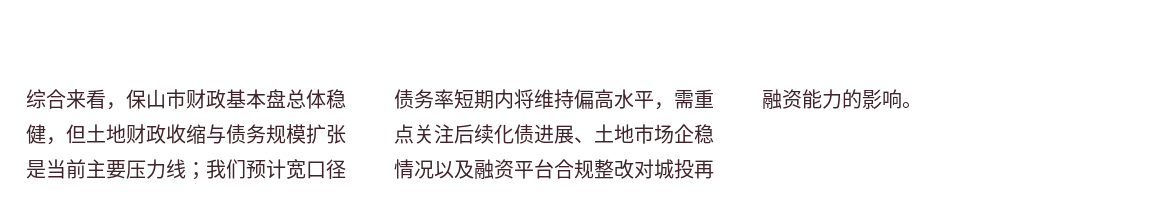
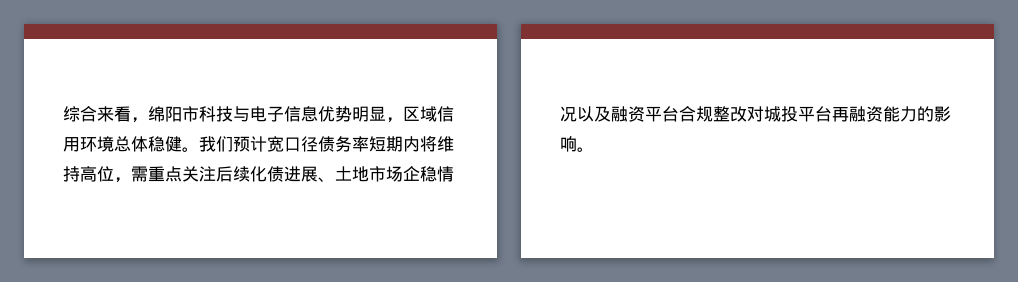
[126,89,346,109] [26,124,346,145] [26,159,206,180] 保山市财政基本盘总体稳健，但土地财政收缩与债务规模扩张是当前主要压力线； -> [148,106,454,123] [63,136,199,152] 绵阳市科技与电子信息优势明显，区域信用环境总体稳健。
[574,89,654,110] 偏高水平 -> [80,166,114,182] 高位
(694, 169) none -> [798,106,832,122] 平台

